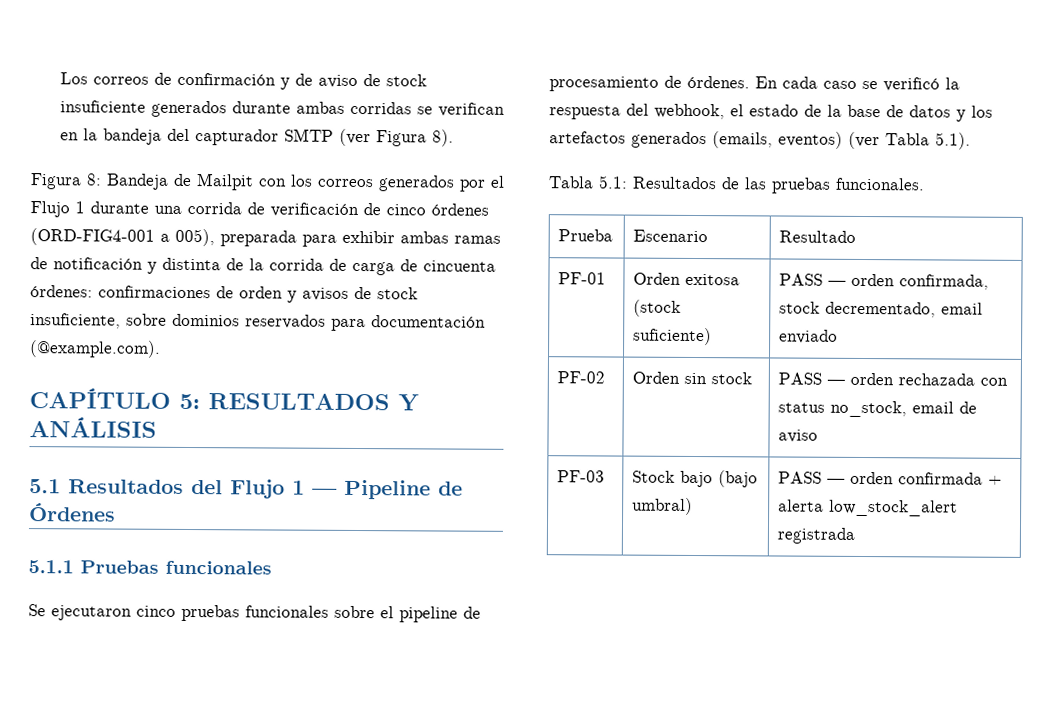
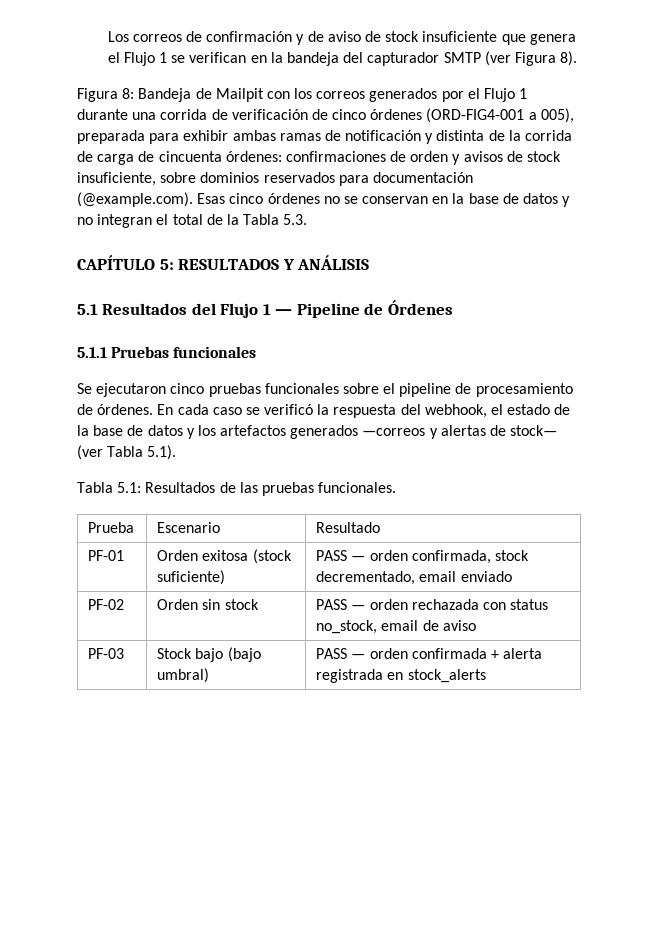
[150,100,412,118] generados durante ambas corridas -> [501,34,576,45] [107,52,168,66] que genera el Flujo 1
(161, 349) none -> [197,193,571,207] [77,214,308,228] Esas cinco órdenes no se conservan en la base de datos y no integran el total de la Tabla 5.3.
[712,131,843,149] (emails, eventos) -> [362,425,558,439] —correos y alertas de stock—
[829,499,959,517] [777,527,856,544] low_stock_alert registrada -> [316,669,486,683] registrada en stock_alerts

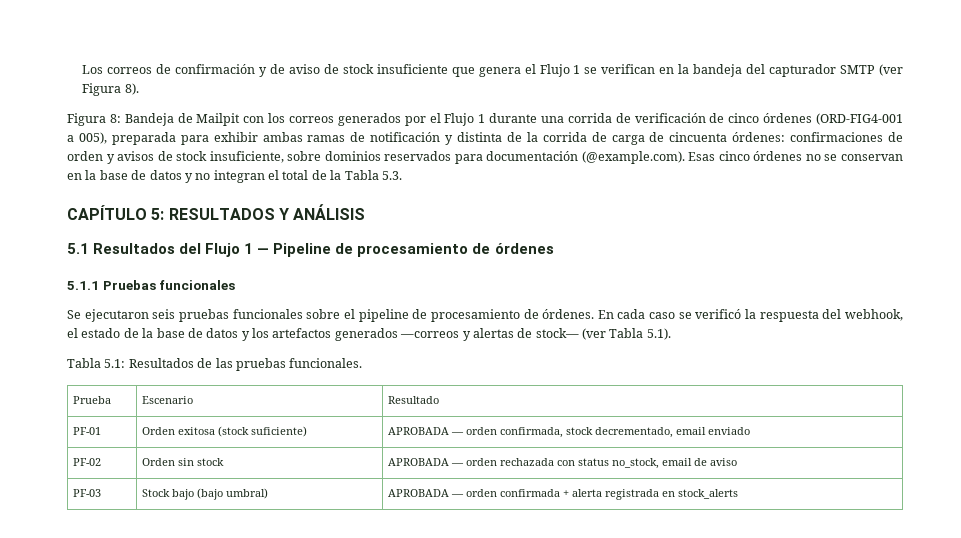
[387,300,453,315] Órdenes -> [357,243,554,257] procesamiento de órdenes
[170,383,205,394] cinco -> [152,309,176,319] seis
[316,550,348,561] PASS -> [387,427,449,435] APROBADA
[316,599,348,610] PASS -> [387,458,449,466] APROBADA
[316,648,348,659] PASS -> [387,489,449,497] APROBADA

